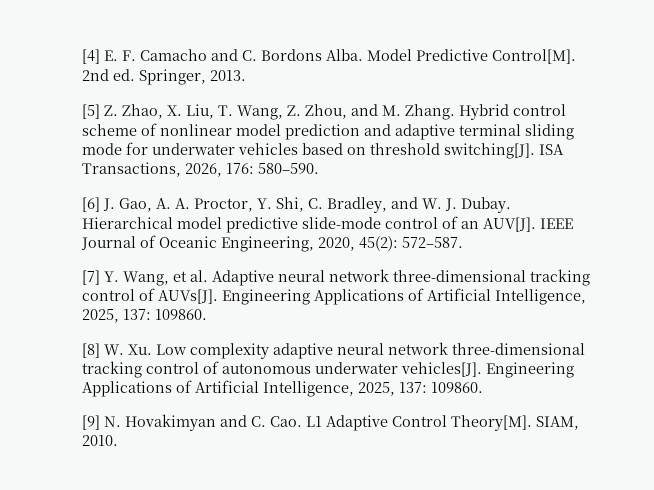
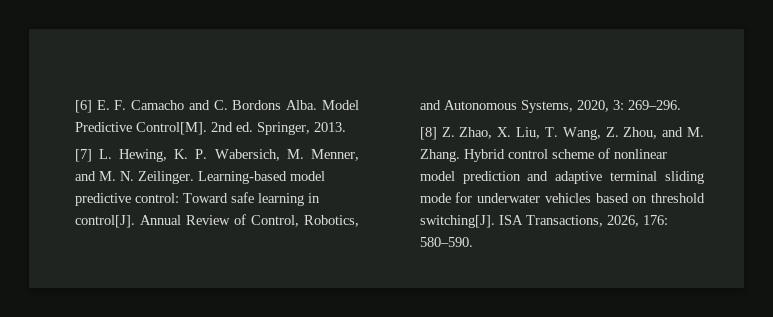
[81,49,100,64] [4] -> [74,100,92,113] [6]
[81,104,100,119] [5] -> [74,149,359,162] [74,171,325,184] [74,192,320,206] [74,214,359,228] [419,100,681,113] [419,127,437,140] [7] L. Hewing, K. P. Wabersich, M. Menner, and M. N. Zeilinger. Learning-based model predictive control: Toward safe learning in control[J]. Annual Review of Control, Robotics, and Autonomous Systems, 2020, 3: 269–296. // [8]
[81,197,511,213] [81,216,573,233] [80,235,463,252] [81,269,590,286] [81,288,586,305] [81,309,207,323] [81,342,585,359] [81,361,574,378] [81,380,483,397] [81,414,579,431] [81,435,118,446] // [6] J. Gao, A. A. Proctor, Y. Shi, C. Bradley, and W. J. Dubay. Hierarchical model predictive slide-mode control of an AUV[J]. IEEE Journal of Oceanic Engineering, 2020, 45(2): 572–587. // [7] Y. Wang, et al. Adaptive neural network three-dimensional tracking control of AUVs[J]. Engineering Applications of Artificial Intelligence, 2025, 137: 109860. // [8] W. Xu. Low complexity adaptive neural network three-dimensional tracking control of autonomous underwater vehicles[J]. Engineering Applications of Artificial Intelligence, 2025, 137: 109860. // [9] N. Hovakimyan and C. Cao. L1 Adaptive Control Theory[M]. SIAM, 2010. -> (473, 242) none

